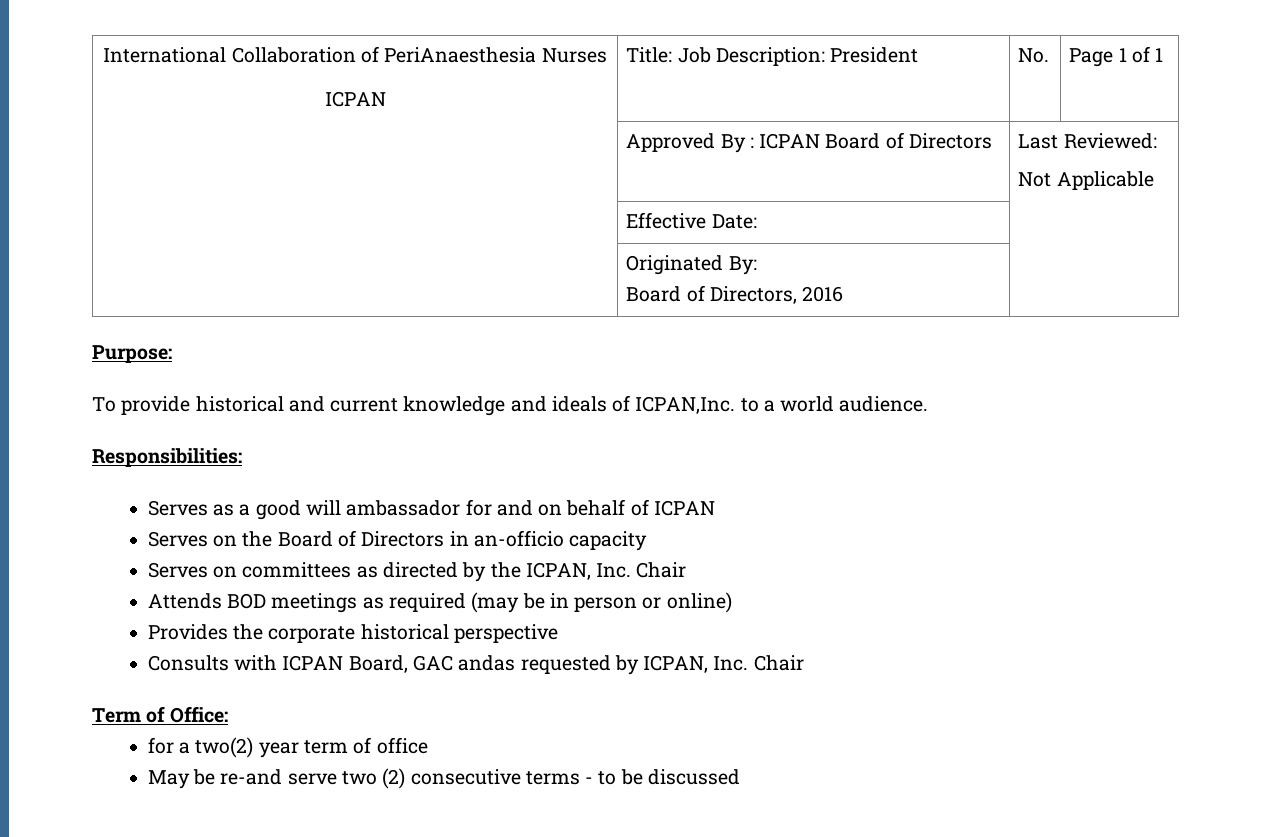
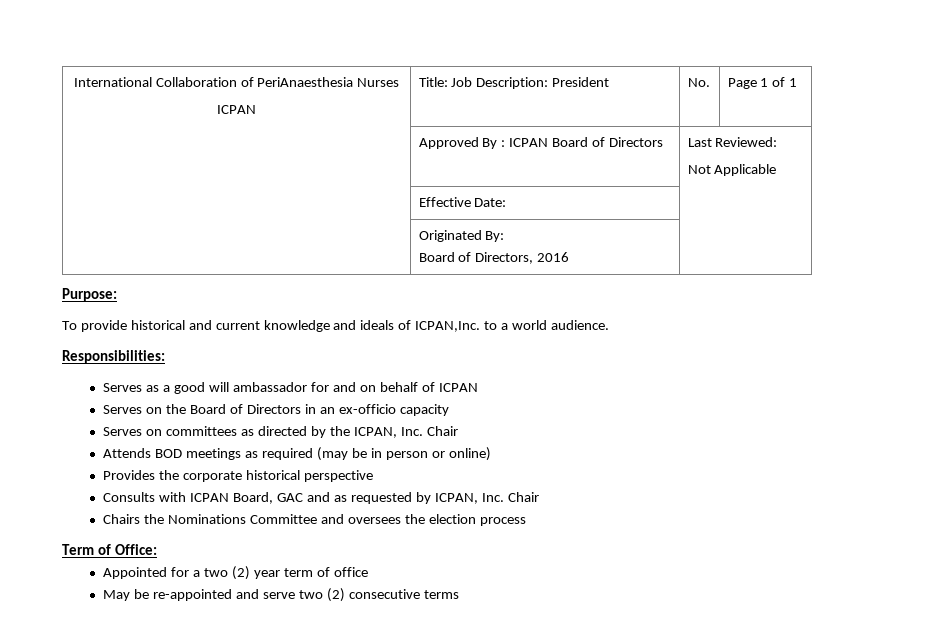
[473,530,564,547] an-officio -> [319,404,396,414] an ex-officio
[458,655,516,671] andas -> [307,492,347,502] and as
(804, 663) none -> [103,514,526,526] // Chairs the Nominations Committee and oversees the election process
(228, 714) none -> [103,567,168,579] Appointed
[195,737,254,758] two(2) -> [204,566,251,580] two (2)
[220,769,283,785] re-and -> [153,589,260,601] re-appointed and
[585,769,740,785] - to be discussed -> (459, 594) none

